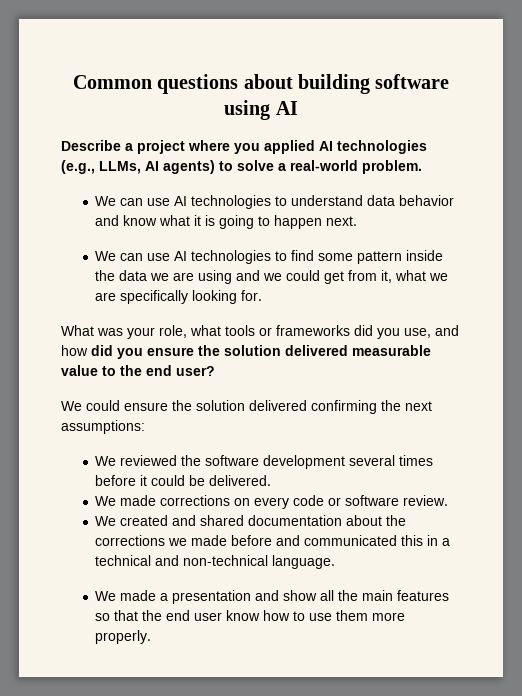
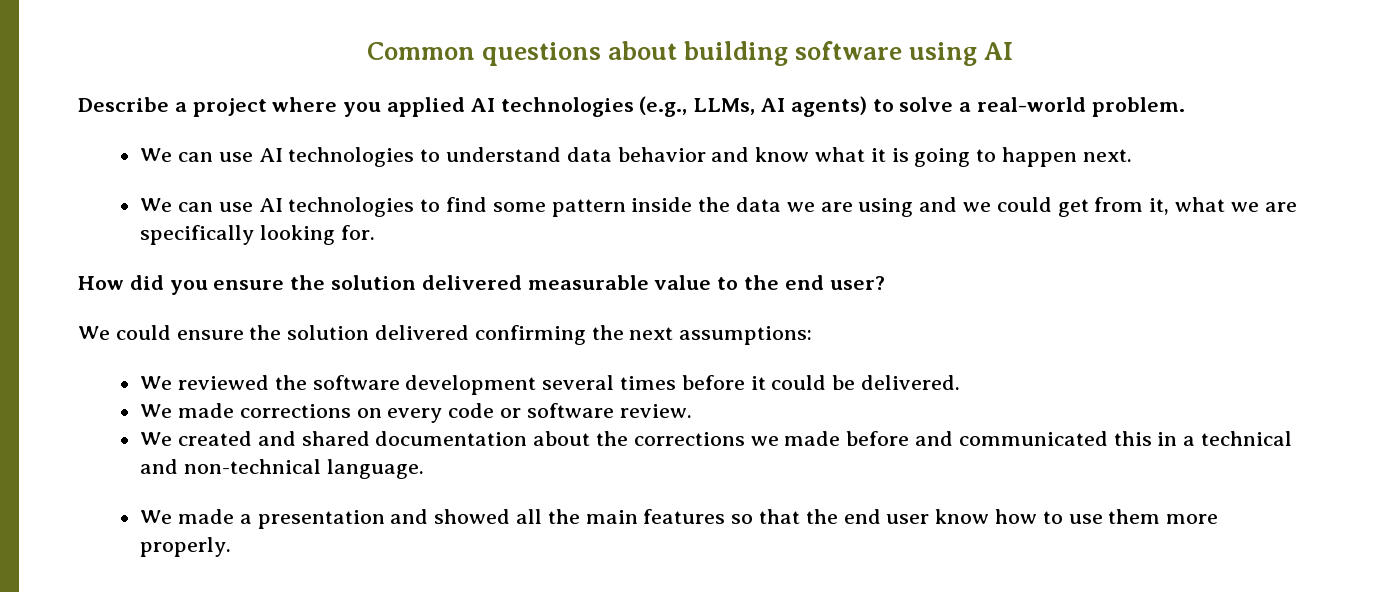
[61,325,459,339] [61,345,88,356] What was your role, what tools or frameworks did you use, and how -> [78,276,124,290] How
[283,590,318,601] show -> [434,509,511,524] showed

